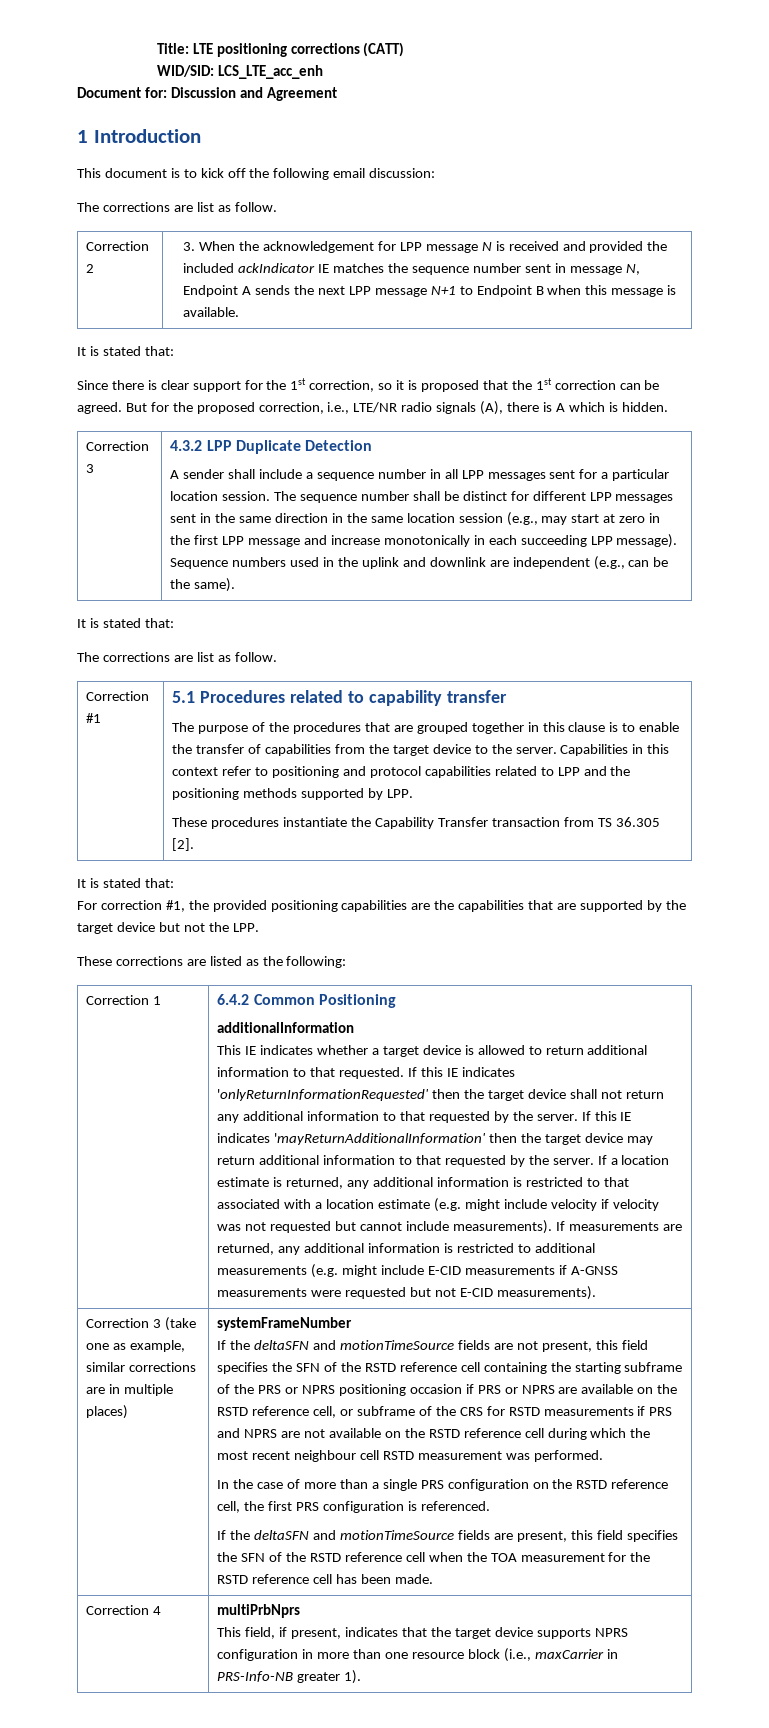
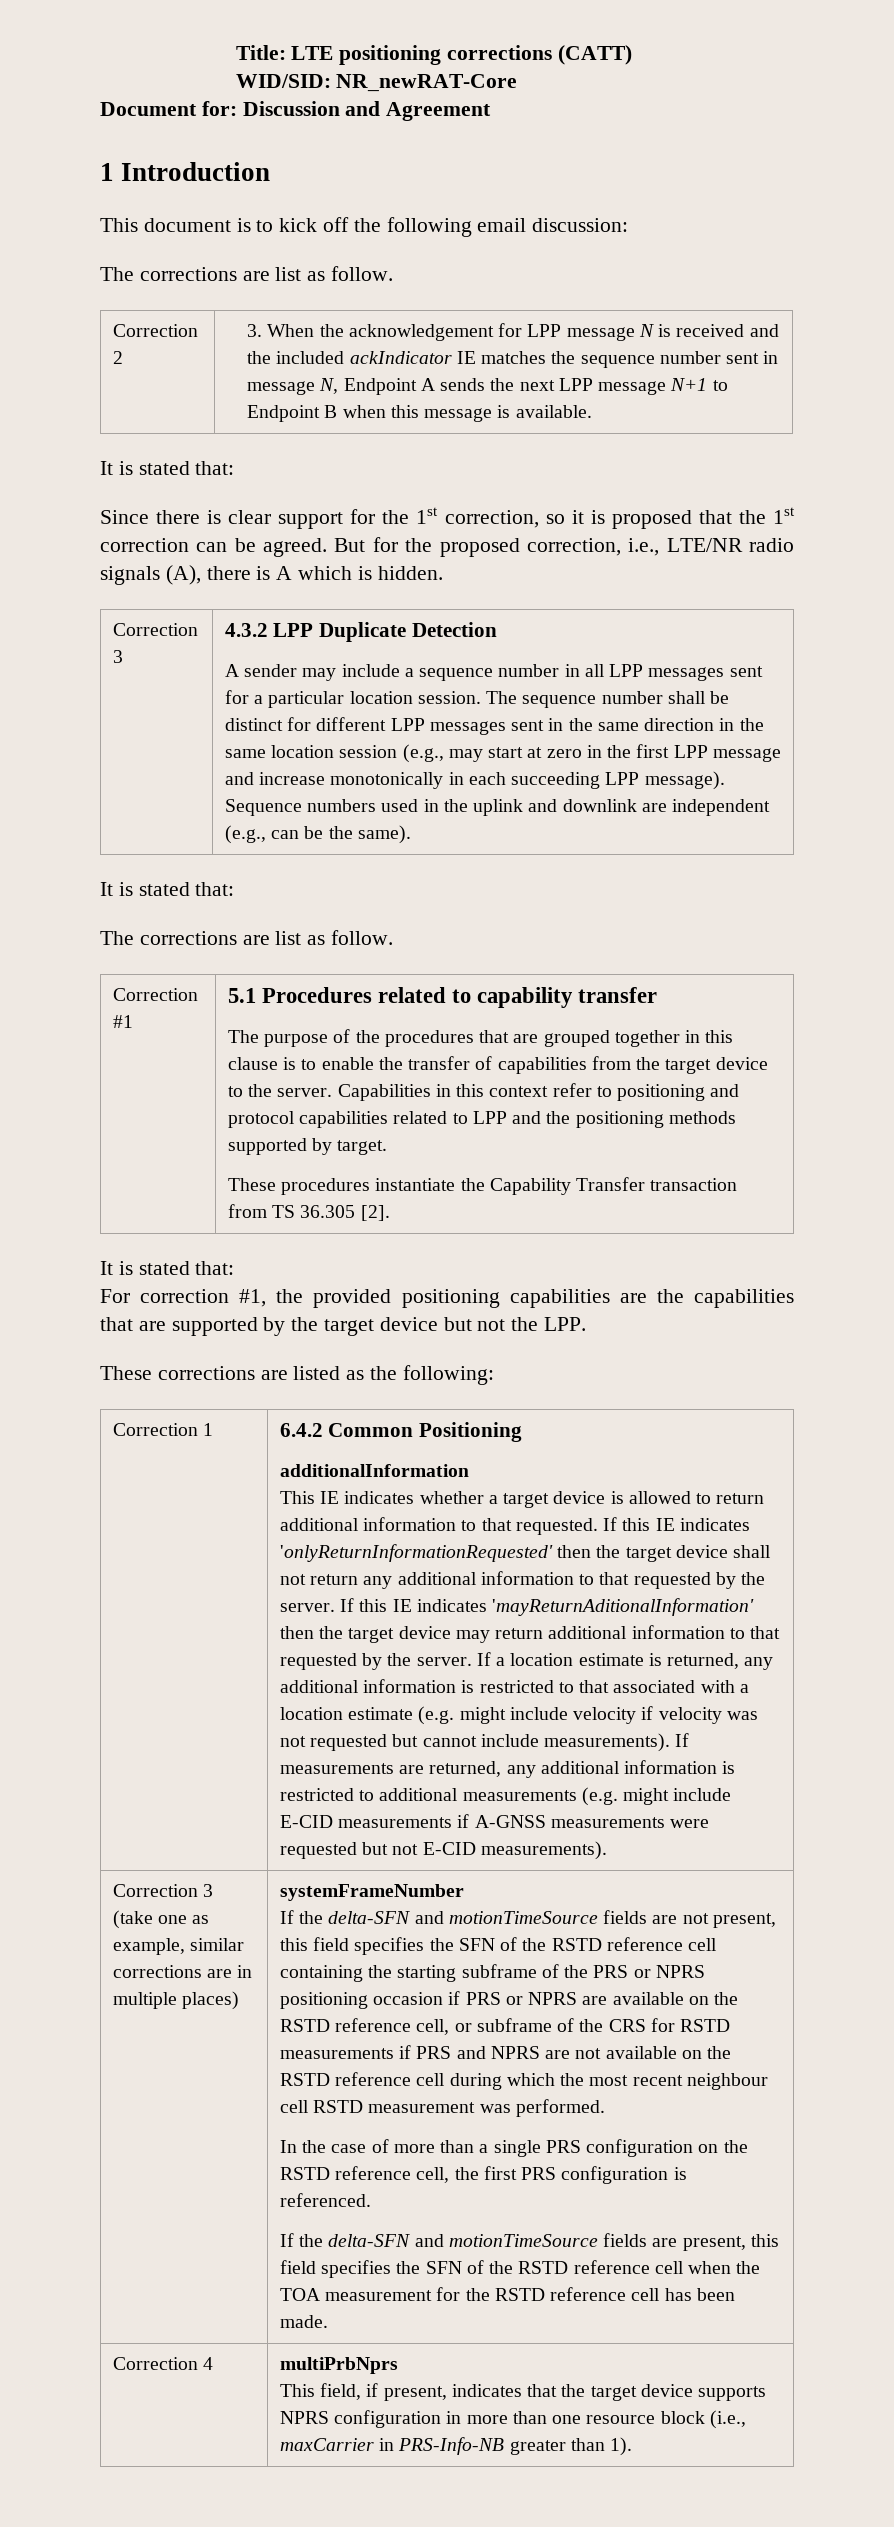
[217,65,323,79] LCS_LTE_acc_enh -> [336,74,518,92] NR_newRAT-Core
[589,241,644,253] provided -> (779, 330) none
[228,469,256,479] shall -> [302,668,337,681] may
[387,789,414,798] LPP. -> [337,1140,388,1155] target.
[274,1133,487,1145] 'mayReturnAdditionalInformation' -> [492,1598,755,1616] 'mayReturnAditionalInformation'
[254,1340,310,1350] deltaSFN -> [328,1911,411,1924] delta-SFN
[254,1530,310,1540] deltaSFN -> [328,2234,411,2247] delta-SFN
(341, 1677) none -> [570,2438,605,2451] than

